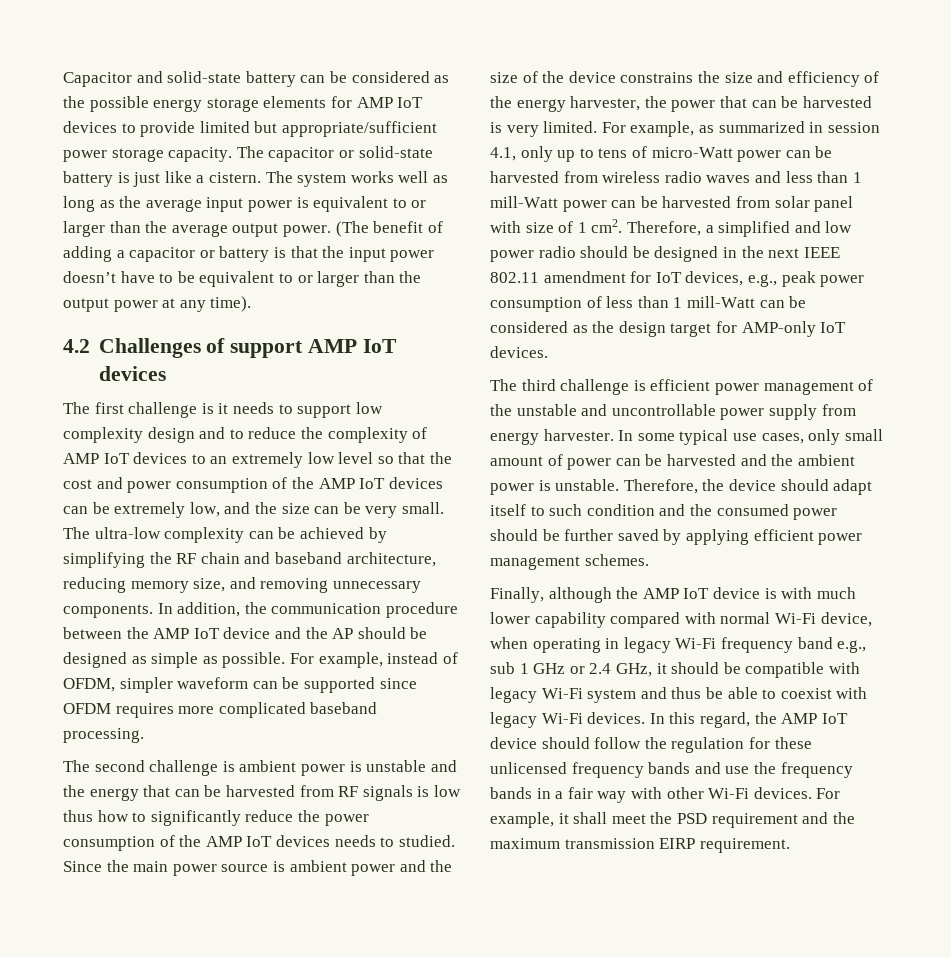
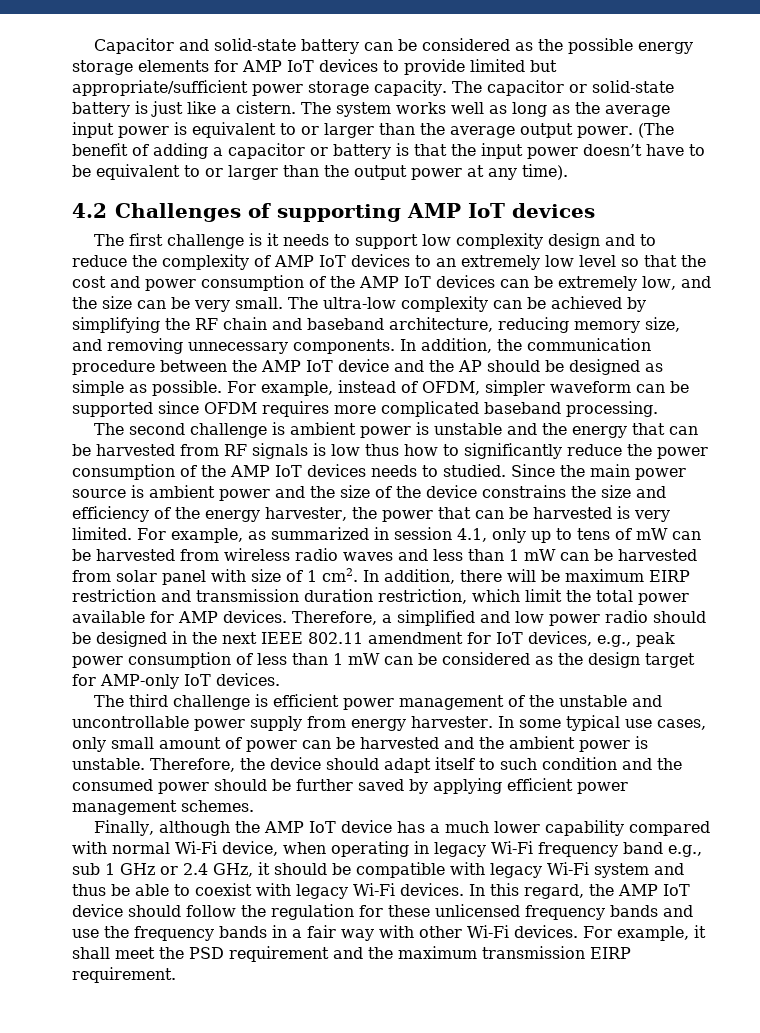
[230,341,304,358] support -> [277,204,401,222] supporting
[651,147,782,162] micro-Watt power -> [635,528,668,540] mW
[490,196,607,212] mill-Watt power -> [524,549,556,561] mW
(623, 226) none -> [363,569,690,584] [72,589,689,605] [72,610,287,623] In addition, there will be maximum EIRP restriction and transmission duration restriction, which limit the total power available for AMP devices.
[686,296,755,308] mill-Watt -> [348,653,380,665] mW
[764,587,813,599] is with -> [396,821,440,833] has a

